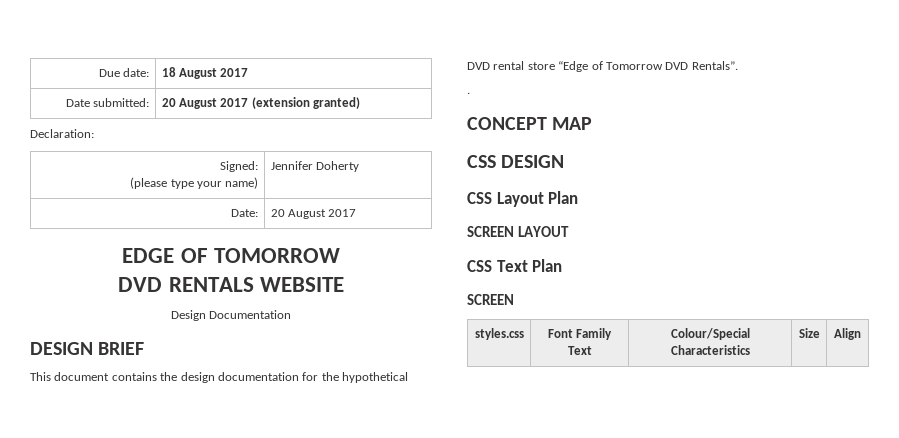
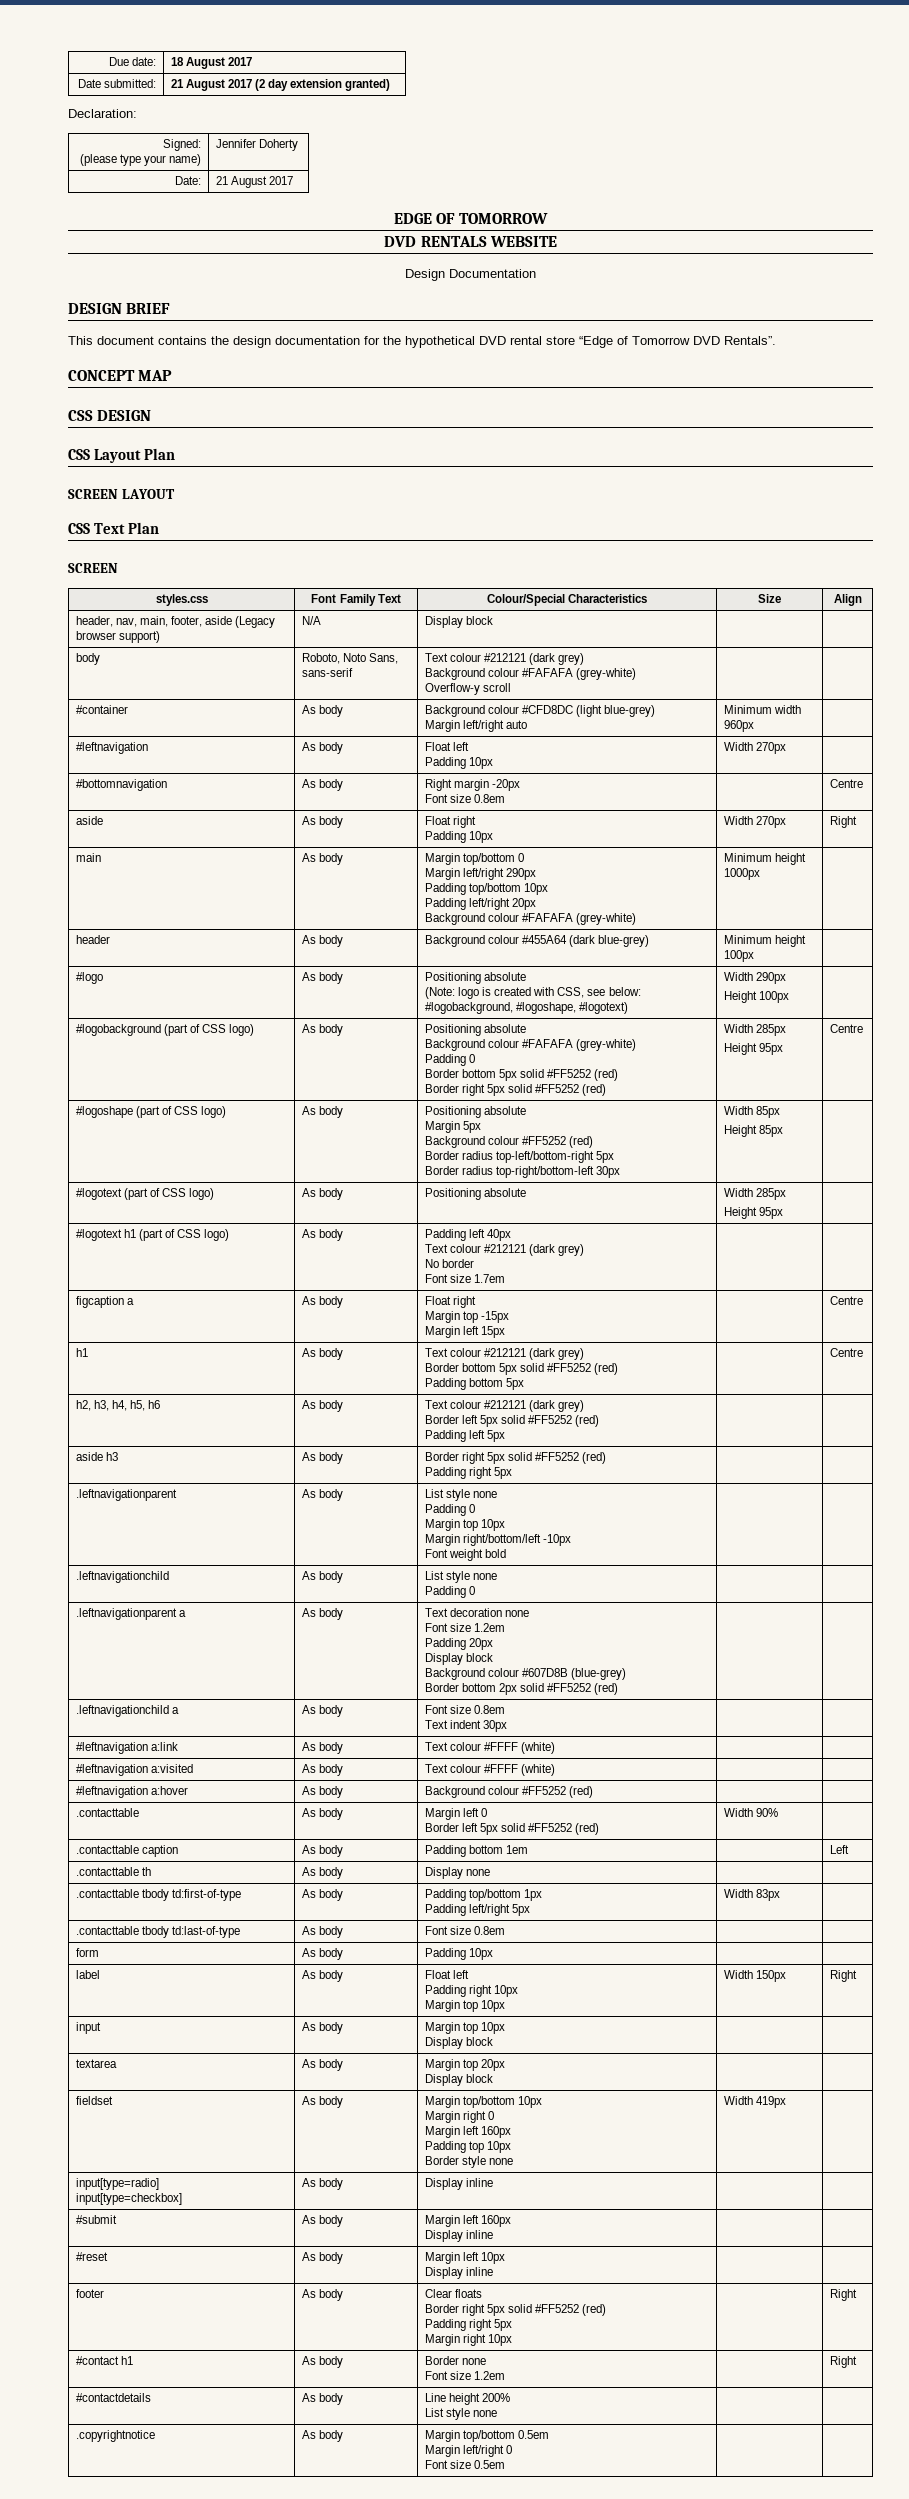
[161,97,310,109] 20 August 2017 (extension -> [170,79,343,91] 21 August 2017 (2 day extension
[270,209,285,217] 20 -> [215,176,228,185] 21
[467,92,470,94] // . -> (776, 340) none
(861, 334) none -> [75,616,276,628] [75,631,160,643] [301,616,321,625] [424,616,493,628] [75,653,100,665] [301,653,398,664] [301,668,353,677] [424,653,585,665] [424,668,637,680] [424,683,511,695] [75,705,128,714] [301,705,343,717] [424,705,656,717] [424,720,527,732] [723,705,801,714] [723,720,754,732] [75,742,148,754] [301,742,343,754] [424,742,469,751] [424,757,493,769] [723,742,786,754] [75,779,167,791] [301,779,343,791] [424,779,520,791] [424,794,505,803] [829,779,863,788] [75,816,103,825] [301,816,343,828] [424,816,476,828] [424,831,493,843] [723,816,786,828] [829,816,857,828] [75,853,101,862] [301,853,343,865] [424,853,524,865] [424,868,536,880] [424,883,548,895] [424,898,536,910] [424,913,637,925] [723,853,806,865] [723,868,760,880] [75,935,110,944] [301,935,343,947] [424,935,650,947] [723,935,806,947] [723,950,754,962] [75,972,103,984] [301,972,343,984] [424,972,526,984] [424,987,641,999] [424,1002,628,1014] [723,972,786,984] [723,991,789,1003] [75,1024,255,1036] [301,1024,343,1036] [424,1024,526,1036] [424,1039,637,1051] [424,1054,475,1066] [424,1069,619,1081] [424,1084,607,1096] [723,1024,786,1036] [723,1043,783,1055] [829,1024,863,1033] [75,1106,227,1118] [301,1106,343,1118] [424,1106,526,1118] [424,1121,481,1133] [424,1136,594,1148] [424,1151,615,1163] [424,1166,621,1178] [723,1106,780,1118] [723,1125,783,1137] [75,1188,215,1200] [301,1188,343,1200] [424,1188,526,1200] [723,1188,786,1200] [723,1207,783,1219] [75,1229,230,1241] [301,1229,343,1241] [424,1229,511,1241] [424,1244,585,1256] [424,1259,474,1268] [424,1274,505,1283] [75,1296,134,1308] [301,1296,343,1308] [424,1296,476,1308] [424,1311,509,1323] [424,1326,505,1338] [829,1296,863,1305] [75,1348,88,1357] [301,1348,343,1360] [424,1348,585,1360] [424,1363,619,1375] [424,1378,524,1390] [829,1348,863,1357] [75,1400,161,1411] [301,1400,343,1412] [424,1400,585,1412] [424,1415,600,1427] [424,1430,505,1442] [75,1452,118,1461] [301,1452,343,1464] [424,1452,607,1464] [424,1467,512,1479] [75,1489,177,1501] [301,1489,343,1501] [424,1489,497,1501] [424,1504,475,1516] [424,1519,505,1531] [424,1534,571,1546] [424,1549,506,1561] [75,1571,169,1583] [301,1571,343,1583] [424,1571,497,1583] [424,1586,475,1598] [75,1608,186,1620] [301,1608,343,1620] [424,1608,529,1617] [424,1623,505,1632] [424,1638,493,1650] [424,1653,493,1665] [424,1668,627,1680] [424,1683,619,1695] [75,1705,179,1717] [301,1705,343,1717] [424,1705,505,1714] [424,1720,507,1732] [75,1742,178,1754] [301,1742,343,1754] [424,1742,556,1754] [75,1764,193,1776] [301,1764,343,1776] [424,1764,556,1776] [75,1786,188,1798] [301,1786,343,1798] [424,1786,594,1798] [75,1808,139,1817] [301,1808,343,1820] [424,1808,487,1820] [424,1823,600,1835] [723,1808,778,1817] [75,1845,178,1857] [301,1845,343,1857] [424,1845,528,1857] [829,1845,849,1854] [75,1867,151,1876] [301,1867,343,1879] [424,1867,490,1879] [75,1889,241,1901] [301,1889,343,1901] [424,1889,542,1901] [424,1904,530,1916] [723,1889,780,1901] [75,1926,240,1938] [301,1926,343,1938] [424,1926,505,1935] [75,1948,99,1957] [301,1948,343,1960] [424,1948,493,1960] [75,1970,100,1979] [301,1970,343,1982] [424,1970,469,1979] [424,1985,518,1997] [424,2000,505,2012] [723,1970,786,1982] [829,1970,857,1982] [75,2022,101,2034] [301,2022,343,2034] [424,2022,505,2034] [424,2037,493,2049] [75,2059,117,2068] [301,2059,343,2071] [424,2059,505,2071] [424,2074,493,2086] [75,2096,113,2105] [301,2096,343,2108] [424,2096,542,2108] [424,2111,494,2123] [424,2126,511,2138] [424,2141,511,2153] [424,2156,513,2168] [723,2096,786,2108] [75,2178,159,2190] [75,2193,182,2205] [301,2178,343,2190] [424,2178,493,2190] [75,2215,117,2224] [301,2215,343,2227] [424,2215,511,2227] [424,2230,493,2242] [75,2252,108,2261] [301,2252,343,2264] [424,2252,505,2264] [424,2267,493,2279] [75,2289,104,2298] [301,2289,343,2301] [424,2289,482,2298] [424,2304,607,2316] [424,2319,512,2331] [424,2334,512,2346] [829,2289,857,2301] [75,2356,133,2365] [301,2356,343,2368] [424,2356,486,2365] [424,2371,505,2380] [829,2356,857,2368] [75,2393,151,2402] [301,2393,343,2405] [424,2393,510,2405] [424,2408,497,2420] [75,2430,155,2442] [301,2430,343,2442] [424,2430,549,2442] [424,2445,512,2457] [424,2460,505,2469] // header, nav, main, footer, aside (Legacy browser support) | N/A | Display block | | // body | Roboto, Noto Sans, sans-serif | Text colour #212121 (dark grey) // Background colour #FAFAFA (grey-white) // Overflow-y scroll | | // #container | As body | Background colour #CFD8DC (light blue-grey) // Margin left/right auto | Minimum width 960px | // #leftnavigation | As body | Float left // Padding 10px | Width 270px | // #bottomnavigation | As body | Right margin -20px // Font size 0.8em | | Centre // aside | As body | Float right // Padding 10px | Width 270px | Right // main | As body | Margin top/bottom 0 // Margin left/right 290px // Padding top/bottom 10px // Padding left/right 20px // Background colour #FAFAFA (grey-white) | Minimum height 1000px | // header | As body | Background colour #455A64 (dark blue-grey) | Minimum height 100px | // #logo | As body | Positioning absolute // (Note: logo is created with CSS, see below: #logobackground, #logoshape, #logotext) | Width 290px // Height 100px | // #logobackground (part of CSS logo) | As body | Positioning absolute // Background colour #FAFAFA (grey-white) // Padding 0 // Border bottom 5px solid #FF5252 (red) // Border right 5px solid #FF5252 (red) | Width 285px // Height 95px | Centre // #logoshape (part of CSS logo) | As body | Positioning absolute // Margin 5px // Background colour #FF5252 (red) // Border radius top-left/bottom-right 5px // Border radius top-right/bottom-left 30px | Width 85px // Height 85px | // #logotext (part of CSS logo) | As body | Positioning absolute | Width 285px // Height 95px | // #logotext h1 (part of CSS logo) | As body | Padding left 40px // Text colour #212121 (dark grey) // No border // Font size 1.7em | | // figcaption a | As body | Float right // Margin top -15px // Margin left 15px | | Centre // h1 | As body | Text colour #212121 (dark grey) // Border bottom 5px solid #FF5252 (red) // Padding bottom 5px | | Centre // h2, h3, h4, h5, h6 | As body | Text colour #212121 (dark grey) // Border left 5px solid #FF5252 (red) // Padding left 5px | | // aside h3 | As body | Border right 5px solid #FF5252 (red) // Padding right 5px | | // .leftnavigationparent | As body | List style none // Padding 0 // Margin top 10px // Margin right/bottom/left -10px // Font weight bold | | // .leftnavigationchild | As body | List style none // Padding 0 | | // .leftnavigationparent a | As body | Text decoration none // Font size 1.2em // Padding 20px // Display block // Background colour #607D8B (blue-grey) // Border bottom 2px solid #FF5252 (red) | | // .leftnavigationchild a | As body | Font size 0.8em // Text indent 30px | | // #leftnavigation a:link | As body | Text colour #FFFF (white) | | // #leftnavigation a:visited | As body | Text colour #FFFF (white) | | // #leftnavigation a:hover | As body | Background colour #FF5252 (red) | | // .contacttable | As body | Margin left 0 // Border left 5px solid #FF5252 (red) | Width 90% | // .contacttable caption | As body | Padding bottom 1em | | Left // .contacttable th | As body | Display none | | // .contacttable tbody td:first-of-type | As body | Padding top/bottom 1px // Padding left/right 5px | Width 83px | // .contacttable tbody td:last-of-type | As body | Font size 0.8em | | // form | As body | Padding 10px | | // label | As body | Float left // Padding right 10px // Margin top 10px | Width 150px | Right // input | As body | Margin top 10px // Display block | | // textarea | As body | Margin top 20px // Display block | | // fieldset | As body | Margin top/bottom 10px // Margin right 0 // Margin left 160px // Padding top 10px // Border style none | Width 419px | // input[type=radio] // input[type=checkbox] | As body | Display inline | | // #submit | As body | Margin left 160px // Display inline | | // #reset | As body | Margin left 10px // Display inline | | // footer | As body | Clear floats // Border right 5px solid #FF5252 (red) // Padding right 5px // Margin right 10px | | Right // #contact h1 | As body | Border none // Font size 1.2em | | Right // #contactdetails | As body | Line height 200% // List style none | | // .copyrightnotice | As body | Margin top/bottom 0.5em // Margin left/right 0 // Font size 0.5em | |

